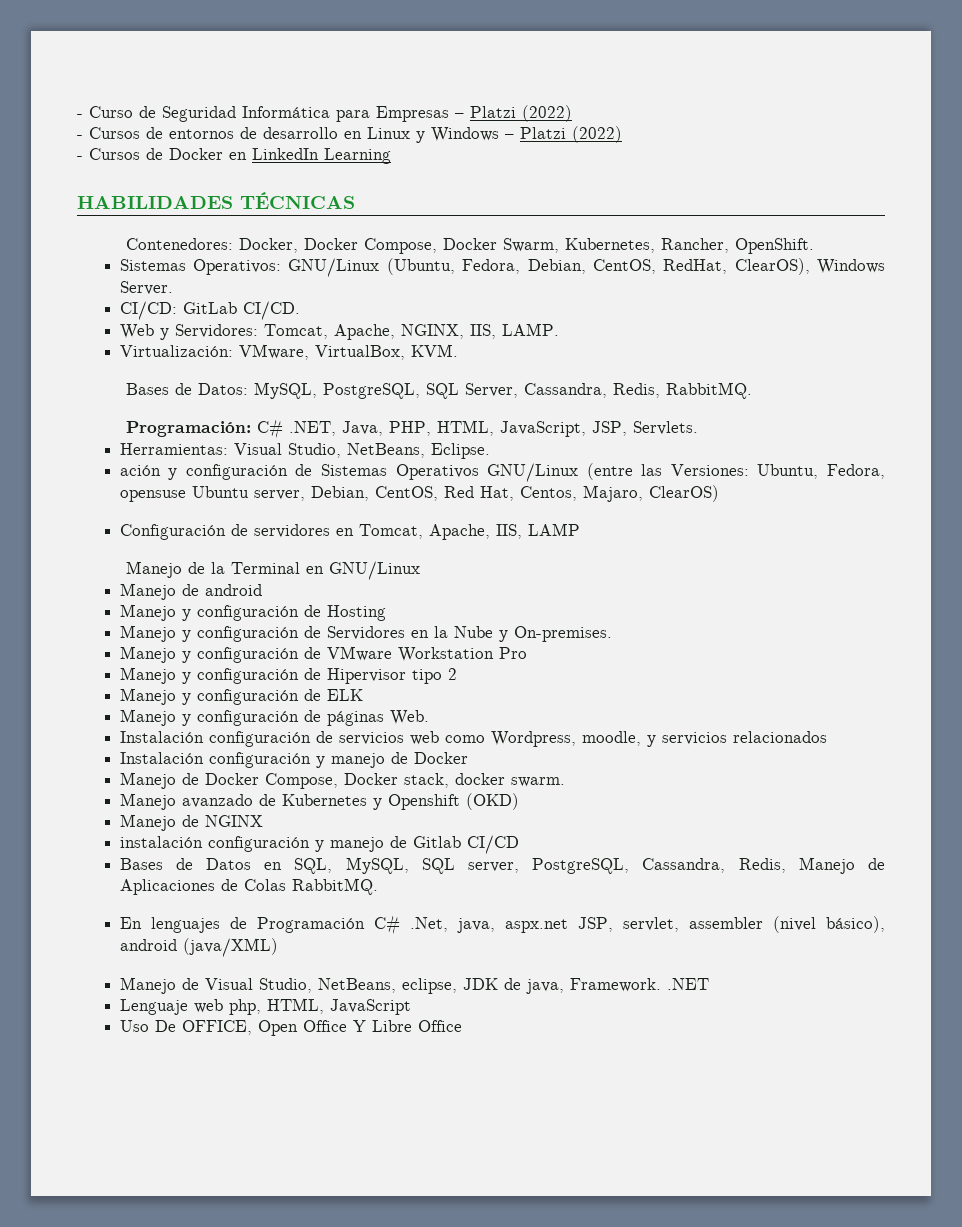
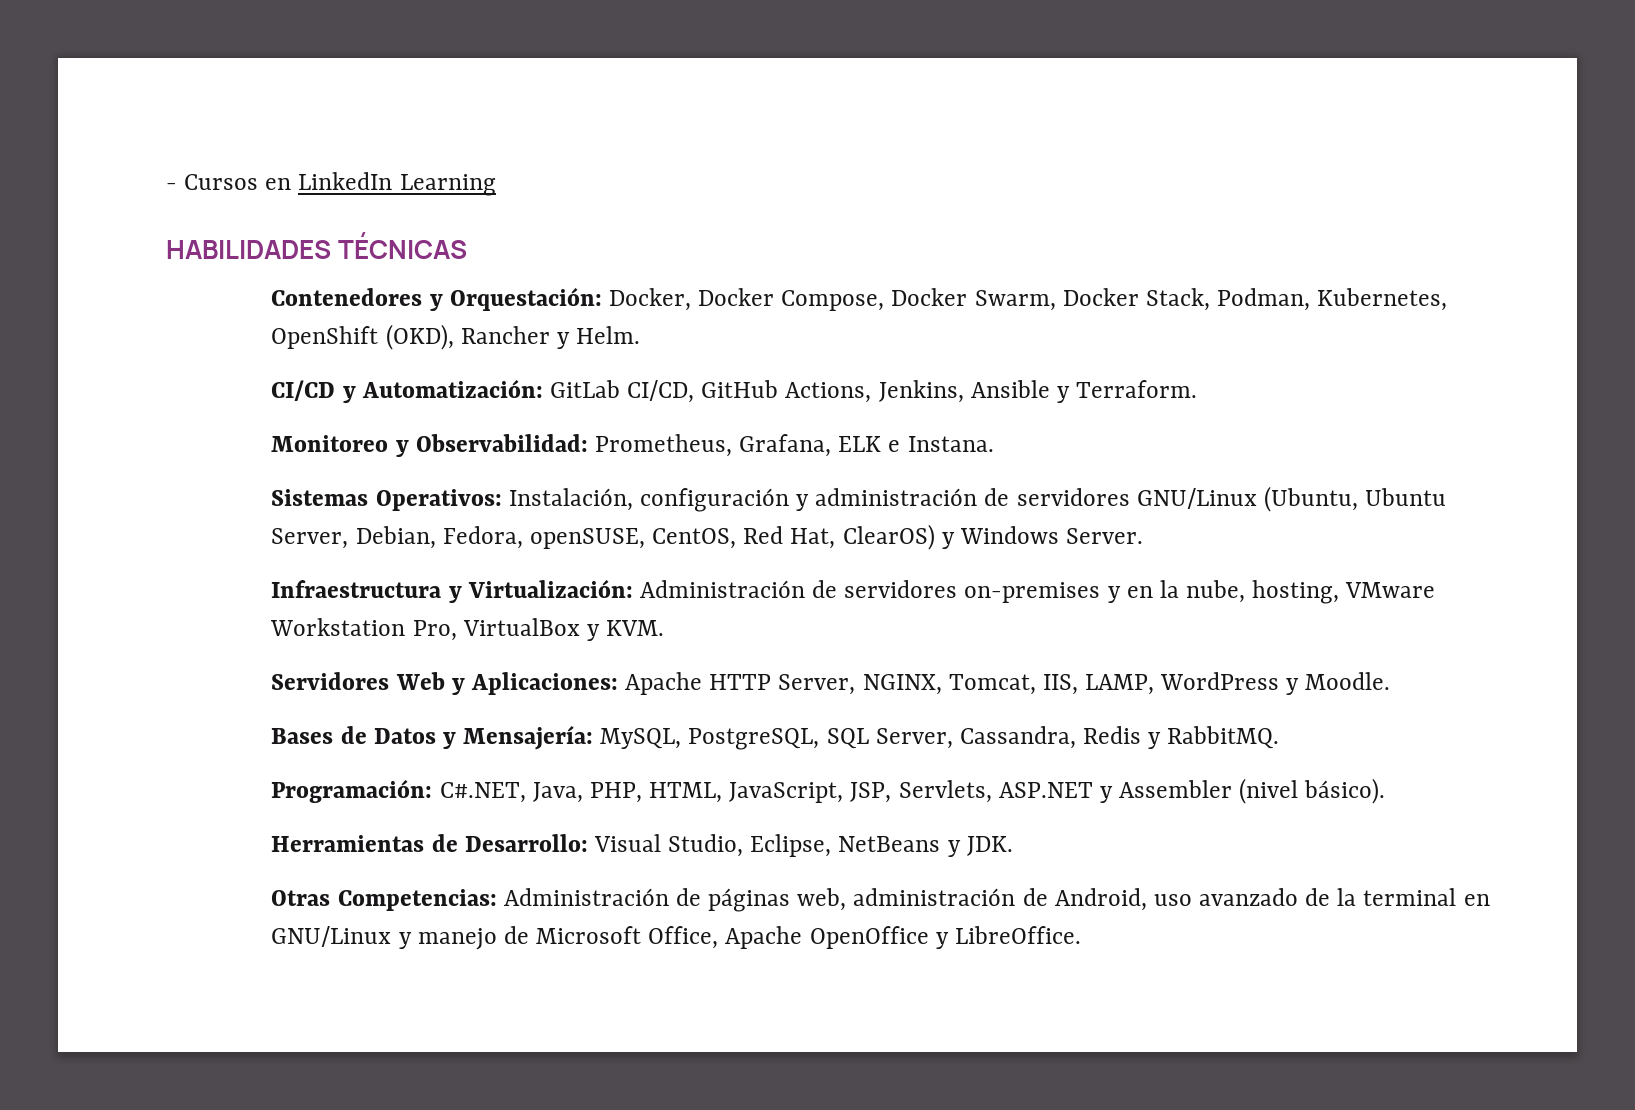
[77,105,572,122] [77,126,622,143] [77,148,223,160] - Curso de Seguridad Informática para Empresas – Platzi (2022) // - Cursos de entornos de desarrollo en Linux y Windows – Platzi (2022) // - Cursos de Docker -> [166,174,259,190] - Cursos
[125,238,233,250] Contenedores: -> [271,287,602,311] Contenedores y Orquestación:
[564,238,814,254] [119,258,885,277] [119,281,173,295] [119,301,300,320] [119,323,559,340] [119,344,458,360] [125,383,248,395] Kubernetes, Rancher, OpenShift. // Sistemas Operativos: GNU/Linux (Ubuntu, Fedora, Debian, CentOS, RedHat, ClearOS), Windows Server. // CI/CD: GitLab CI/CD. // Web y Servidores: Tomcat, Apache, NGINX, IIS, LAMP. // Virtualización: VMware, VirtualBox, KVM. // Bases de Datos: -> [1062,288,1448,311] [271,324,641,350] [271,379,1198,403] [271,434,994,457] [271,486,1447,512] [271,524,1144,550] [271,579,1436,604] [270,618,665,641] [271,672,1391,695] [271,725,594,750] Docker Stack, Podman, Kubernetes, OpenShift (OKD), Rancher y Helm. // CI/CD y Automatización: GitLab CI/CD, GitHub Actions, Jenkins, Ansible y Terraform. // Monitoreo y Observabilidad: Prometheus, Grafana, ELK e Instana. // Sistemas Operativos: Instalación, configuración y administración de servidores GNU/Linux (Ubuntu, Ubuntu Server, Debian, Fedora, openSUSE, CentOS, Red Hat, ClearOS) y Windows Server. // Infraestructura y Virtualización: Administración de servidores on-premises y en la nube, hosting, VMware Workstation Pro, VirtualBox y KVM. // Servidores Web y Aplicaciones: Apache HTTP Server, NGINX, Tomcat, IIS, LAMP, WordPress y Moodle. // Bases de Datos y Mensajería:
[612,383,660,398] Redis, -> [1083,726,1162,749] Redis y
[256,419,336,439] C# .NET, -> [439,782,526,803] C#.NET,
[632,421,698,435] [119,443,490,459] [119,463,885,482] [119,485,719,502] [119,523,580,540] [125,561,182,578] Servlets. // Herramientas: Visual Studio, NetBeans, Eclipse. // ación y configuración de Sistemas Operativos GNU/Linux (entre las Versiones: Ubuntu, Fedora, opensuse Ubuntu server, Debian, CentOS, Red Hat, Centos, Majaro, ClearOS) // Configuración de servidores en Tomcat, Apache, IIS, LAMP // Manejo -> [898,778,1386,804] [271,834,1013,857] [271,888,1299,912] Servlets, ASP.NET y Assembler (nivel básico). // Herramientas de Desarrollo: Visual Studio, Eclipse, NetBeans y JDK. // Otras Competencias: Administración de páginas web, administración de Android, uso avanzado
[230,562,300,574] Terminal -> [1363,888,1457,906] terminal
[119,583,262,600] [119,604,386,621] [119,625,612,642] [119,646,527,663] [119,667,457,684] [119,688,363,705] [119,709,429,726] [119,731,827,747] [119,752,468,768] [119,772,565,789] [119,793,519,810] [119,814,263,831] [119,835,519,854] [119,857,885,874] [119,878,378,895] [119,915,886,935] [119,938,278,957] [119,977,709,994] [119,998,411,1015] [119,1020,462,1036] // Manejo de android // Manejo y configuración de Hosting // Manejo y configuración de Servidores en la Nube y On-premises. // Manejo y configuración de VMware Workstation Pro // Manejo y configuración de Hipervisor tipo 2 // Manejo y configuración de ELK // Manejo y configuración de páginas Web. // Instalación configuración de servicios web como Wordpress, moodle, y servicios relacionados // Instalación configuración y manejo de Docker // Manejo de Docker Compose, Docker stack, docker swarm. // Manejo avanzado de Kubernetes y Openshift (OKD) // Manejo de NGINX // instalación configuración y manejo de Gitlab CI/CD // Bases de Datos en SQL, MySQL, SQL server, PostgreSQL, Cassandra, Redis, Manejo de Aplicaciones de Colas RabbitMQ. // En lenguajes de Programación C# .Net, java, aspx.net JSP, servlet, assembler (nivel básico), android (java/XML) // Manejo de Visual Studio, NetBeans, eclipse, JDK de java, Framework. .NET // Lenguaje web php, HTML, JavaScript // Uso De OFFICE, Open Office Y Libre Office -> [398,926,1081,950] y manejo de Microsoft Office, Apache OpenOffice y LibreOffice.

